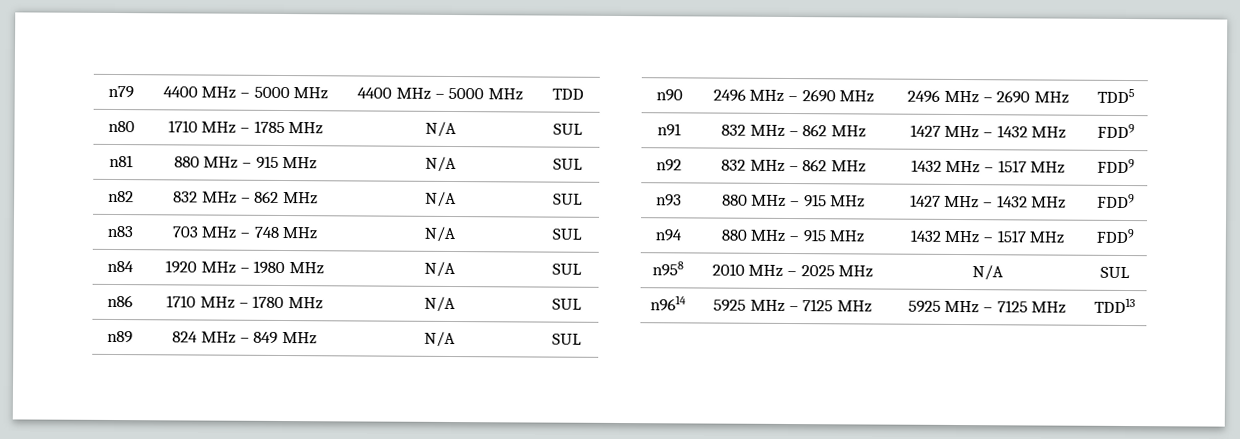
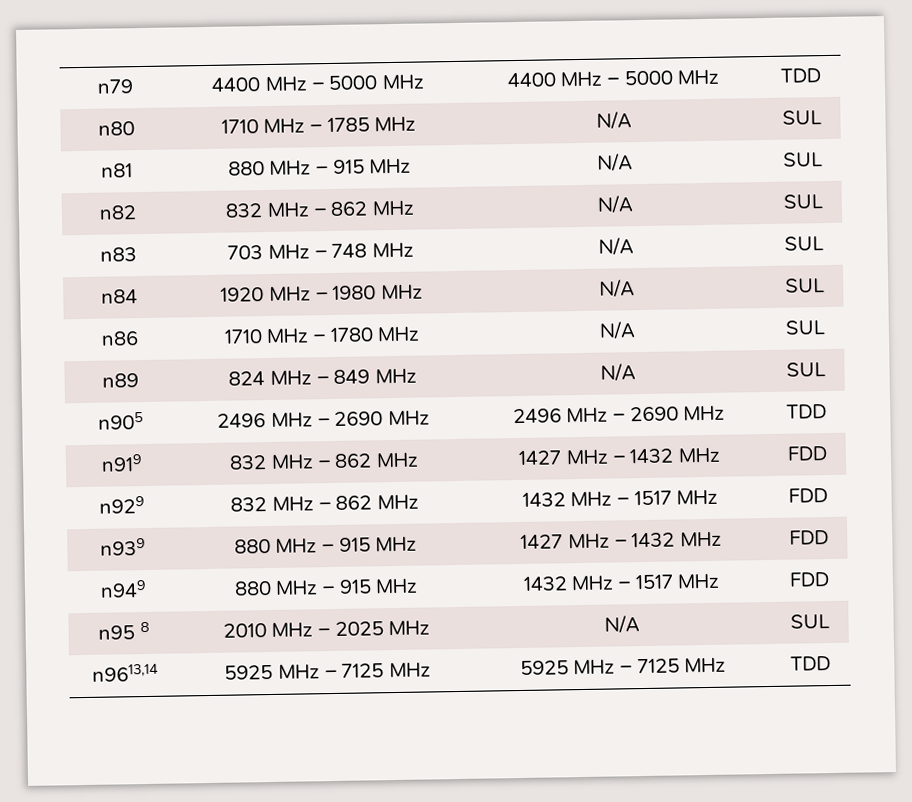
[655,89,683,102] n90 -> [98,412,144,430] n905
[1097,88,1135,104] [657,123,682,137] TDD5 // n91 -> [786,404,827,419] [100,454,143,472] TDD // n919
[1097,123,1135,139] [656,159,682,172] FDD9 // n92 -> [786,446,827,461] [99,496,145,514] FDD // n929
[1097,158,1135,174] [656,194,682,207] FDD9 // n93 -> [787,488,828,503] [100,538,146,556] FDD // n939
[1097,193,1135,209] [655,229,682,242] FDD9 // n94 -> [788,530,829,545] [100,580,147,598] FDD // n949
[1096,228,1134,244] [652,261,684,277] FDD9 // n958 -> [788,572,830,587] [98,621,150,640] FDD // n95 8
[650,295,686,312] n9614 -> [92,663,159,682] n9613,14
[1094,297,1136,314] TDD13 -> [790,656,831,671] TDD

